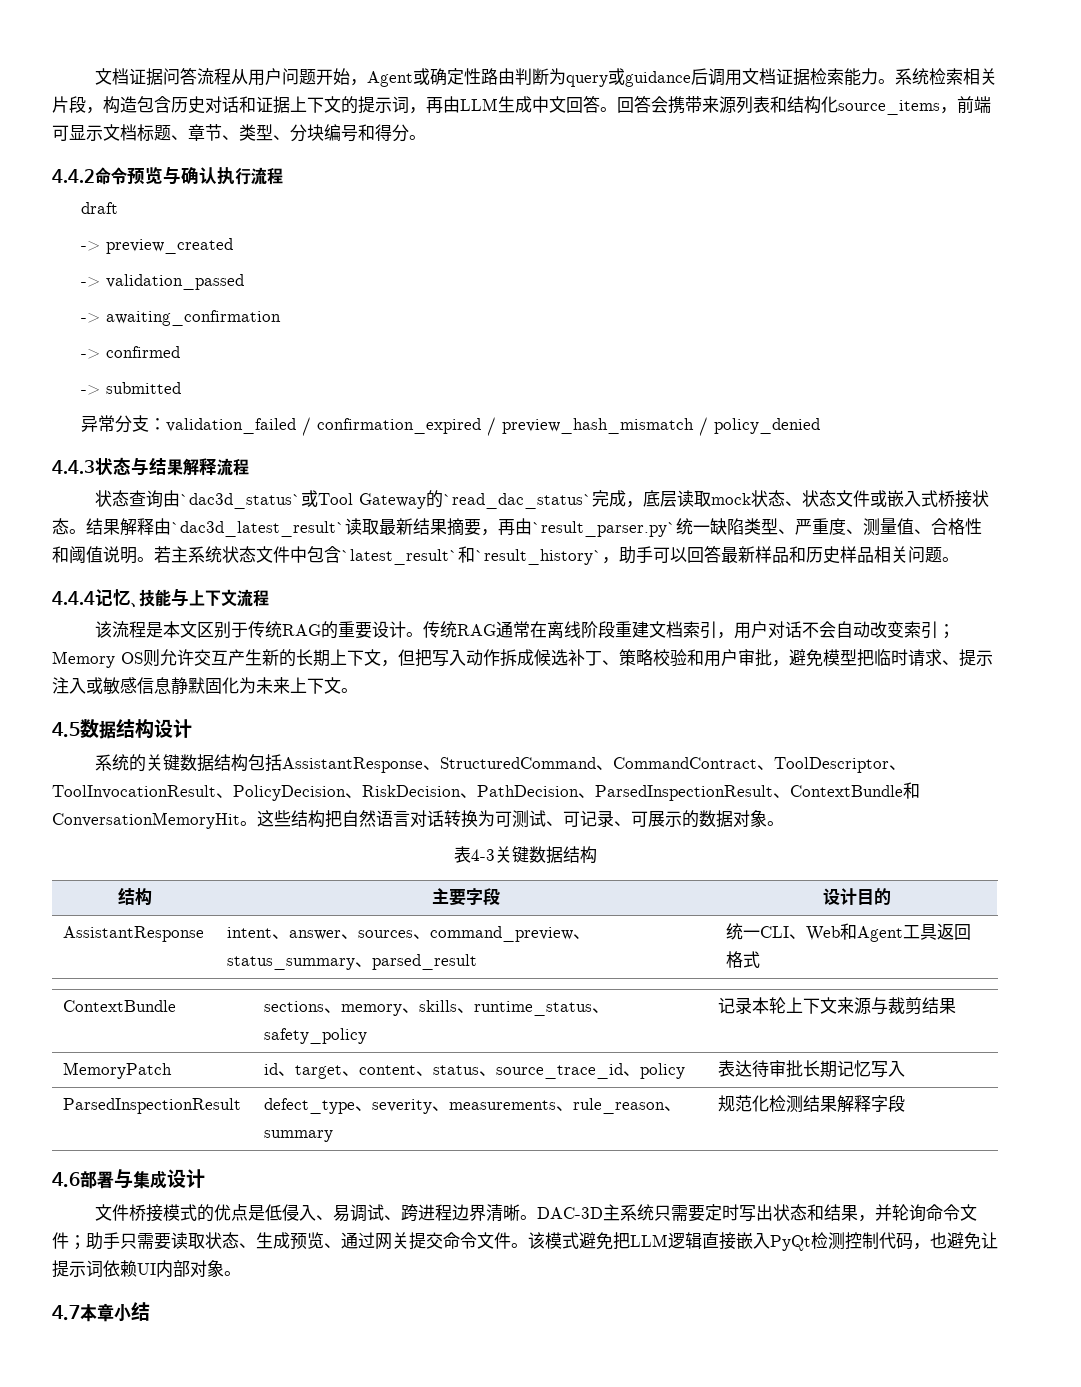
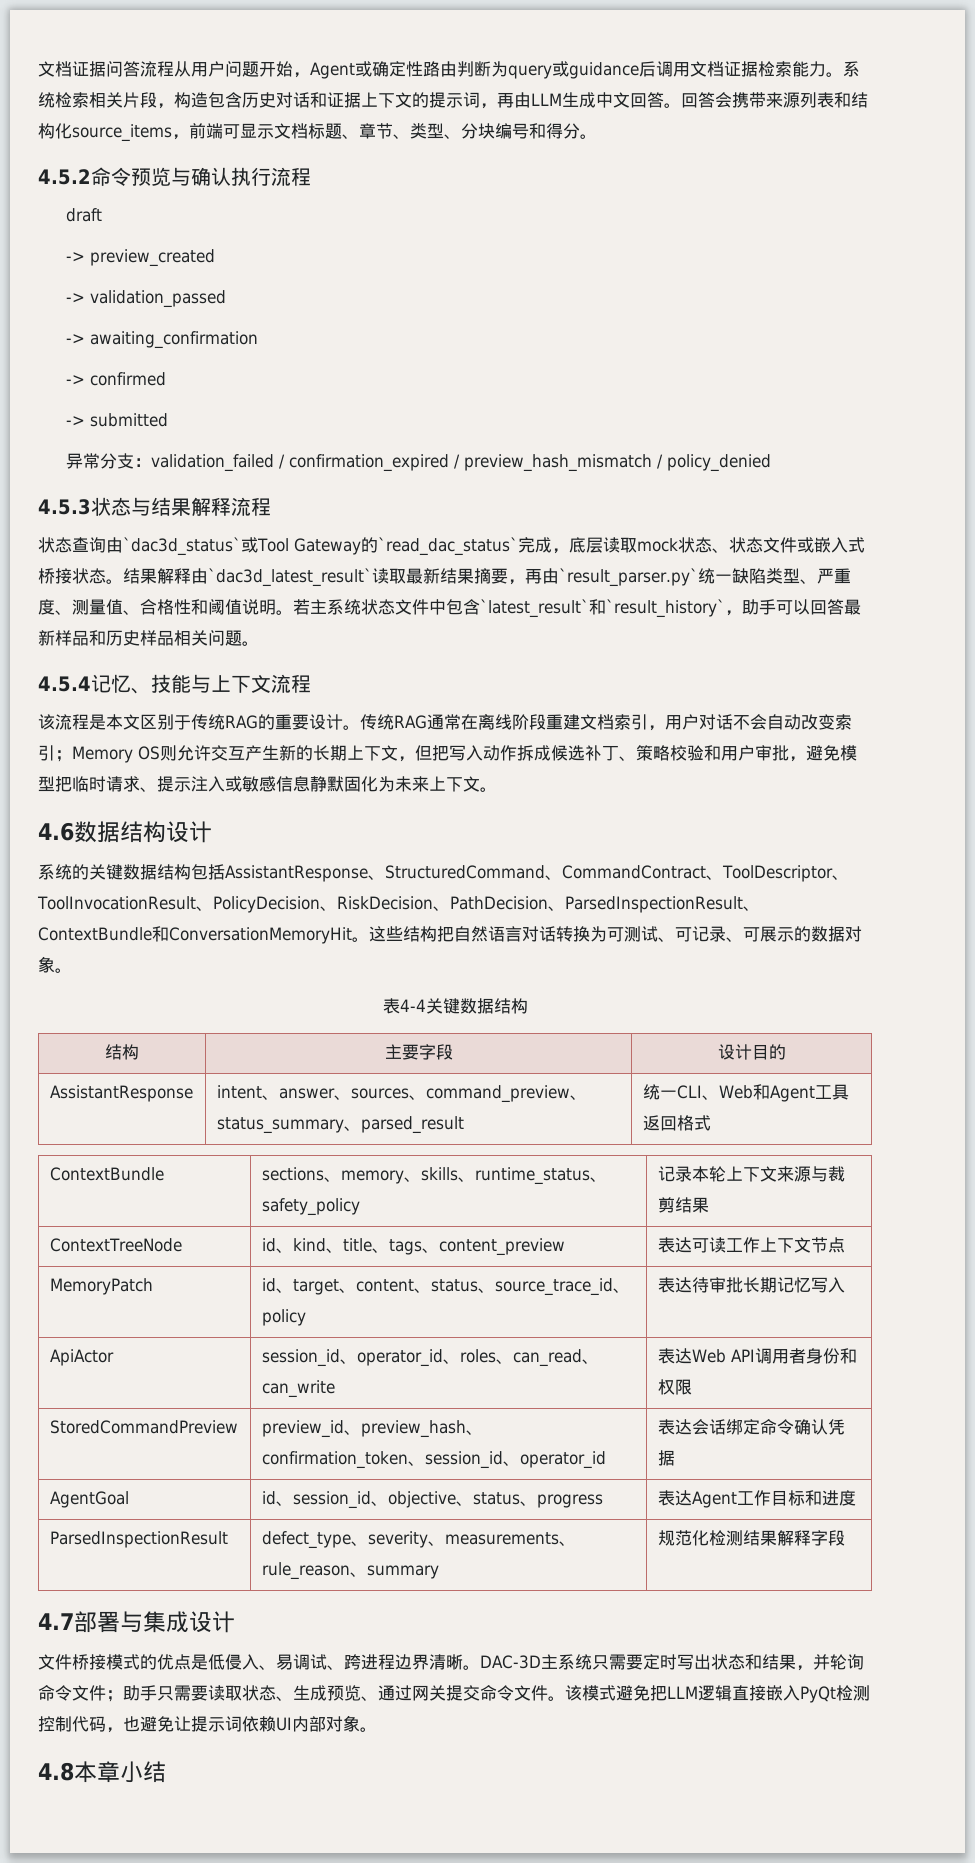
[52,169,95,183] 4.4.2 -> [38,169,91,185] 4.5.2
[52,460,95,474] 4.4.3 -> [38,499,91,515] 4.5.3
[52,591,95,605] 4.4.4 -> [38,676,91,692] 4.5.4
[52,722,80,738] 4.5 -> [38,822,74,841] 4.6
[470,849,495,861] 4-3 -> [399,999,426,1012] 4-4
(957, 1006) none -> [49,1238,182,1252] [261,1238,565,1256] [657,1237,845,1253] // ContextTreeNode | id、kind、title、tags、content_preview | 表达可读工作上下文节点
(906, 1069) none -> [49,1349,114,1366] [261,1349,599,1367] [261,1380,335,1398] [657,1348,857,1364] [657,1379,692,1395] [49,1420,238,1434] [261,1420,483,1438] [261,1451,606,1469] [657,1419,845,1435] [657,1450,675,1466] [49,1491,129,1508] [261,1491,603,1509] [657,1490,856,1508] // ApiActor | session_id、operator_id、roles、can_read、can_write | 表达Web API调用者身份和权限 // StoredCommandPreview | preview_id、preview_hash、confirmation_token、session_id、operator_id | 表达会话绑定命令确认凭据 // AgentGoal | id、session_id、objective、status、progress | 表达Agent工作目标和进度
[52,1172,80,1188] 4.6 -> [38,1613,74,1630] 4.7
[52,1305,80,1321] 4.7 -> [38,1762,74,1781] 4.8

